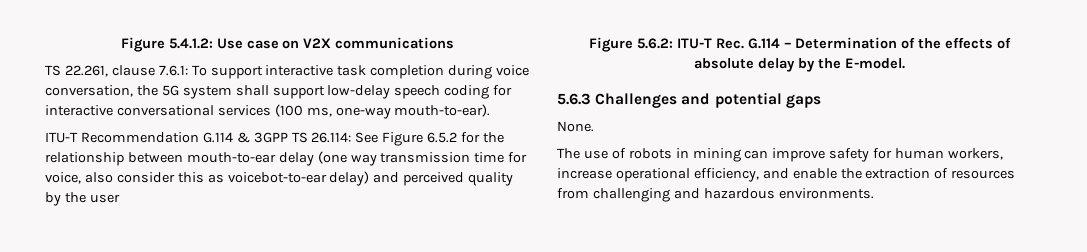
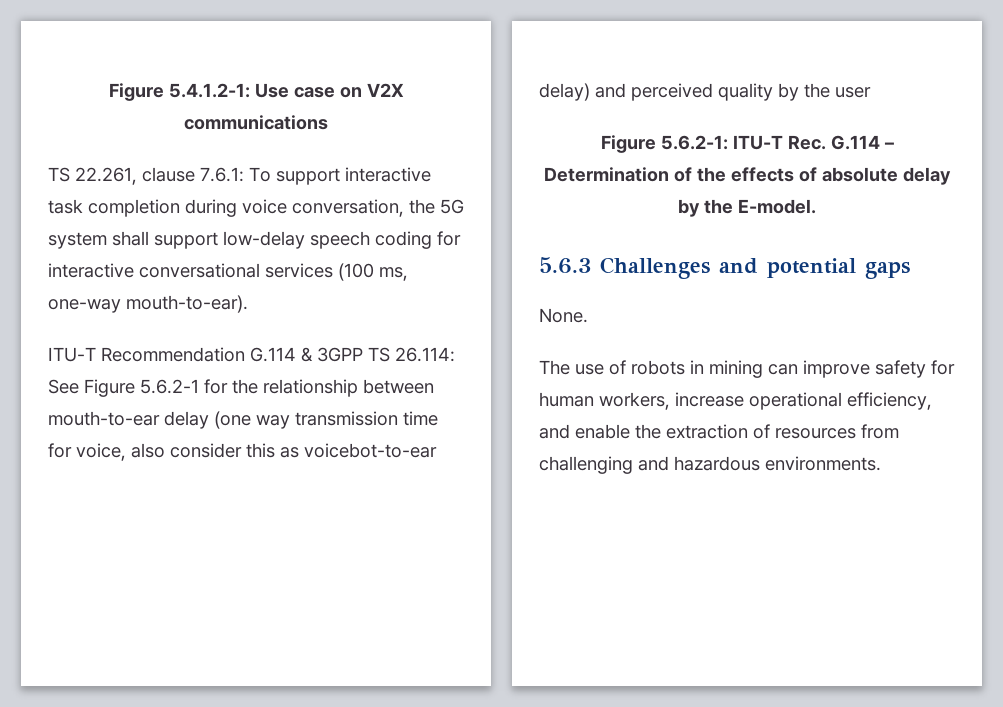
[120,37,213,52] Figure 5.4.1.2: -> [108,83,250,101] Figure 5.4.1.2-1:
[427,132,458,143] 6.5.2 -> [140,379,199,394] 5.6.2-1
[636,38,673,49] 5.6.2: -> [660,135,728,150] 5.6.2-1:

